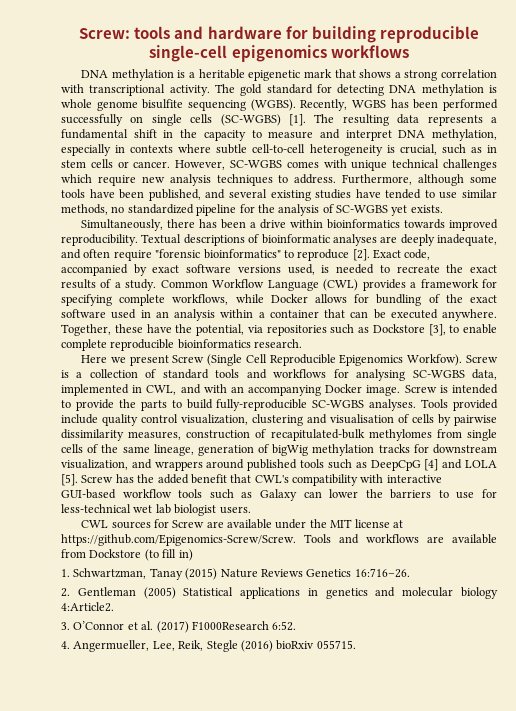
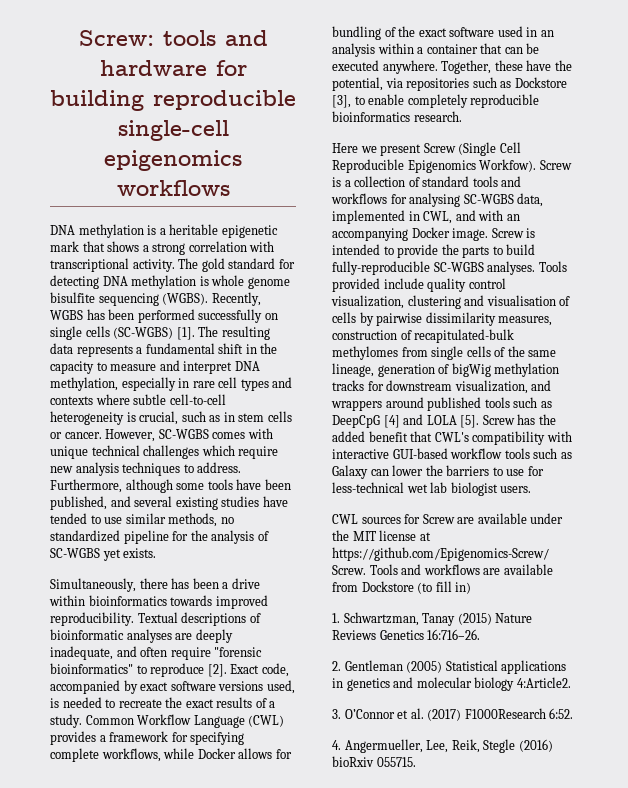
(126, 149) none -> [192,377,293,391] rare cell types and
[61,339,107,351] complete -> [407,94,468,108] completely

